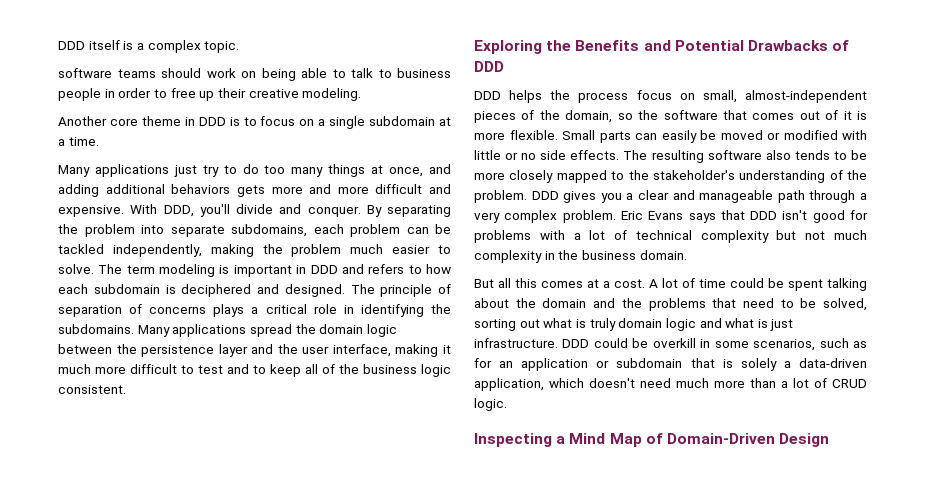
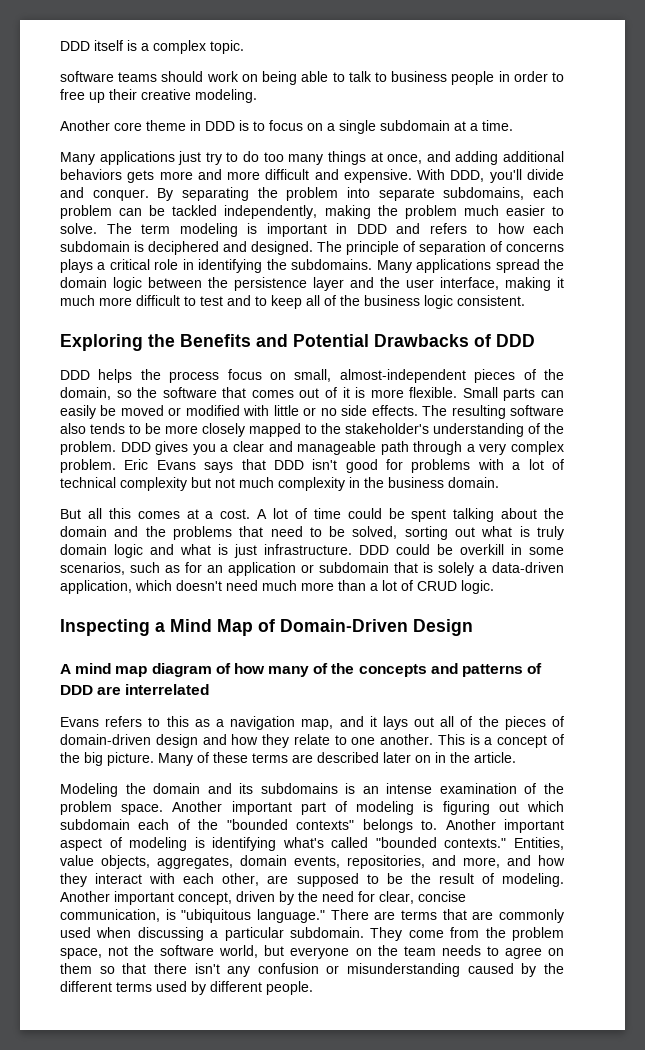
(830, 440) none -> [60,663,543,677] [60,684,210,695] [60,716,564,730] [60,734,564,748] [60,752,516,766] [60,783,564,797] [60,801,564,815] [60,819,565,833] [60,837,564,851] [60,855,565,869] [60,873,564,887] [60,891,466,905] [60,909,565,923] [60,927,564,941] [60,945,565,959] [60,963,564,977] [60,981,313,995] // A mind map diagram of how many of the concepts and patterns of DDD are interrelated // Evans refers to this as a navigation map, and it lays out all of the pieces of domain-driven design and how they relate to one another. This is a concept of the big picture. Many of these terms are described later on in the article. // Modeling the domain and its subdomains is an intense examination of the problem space. Another important part of modeling is figuring out which subdomain each of the "bounded contexts" belongs to. Another important aspect of modeling is identifying what's called "bounded contexts." Entities, value objects, aggregates, domain events, repositories, and more, and how they interact with each other, are supposed to be the result of modeling. Another important concept, driven by the need for clear, concise communication, is "ubiquitous language." There are terms that are commonly used when discussing a particular subdomain. They come from the problem space, not the software world, but everyone on the team needs to agree on them so that there isn't any confusion or misunderstanding caused by the different terms used by different people.

